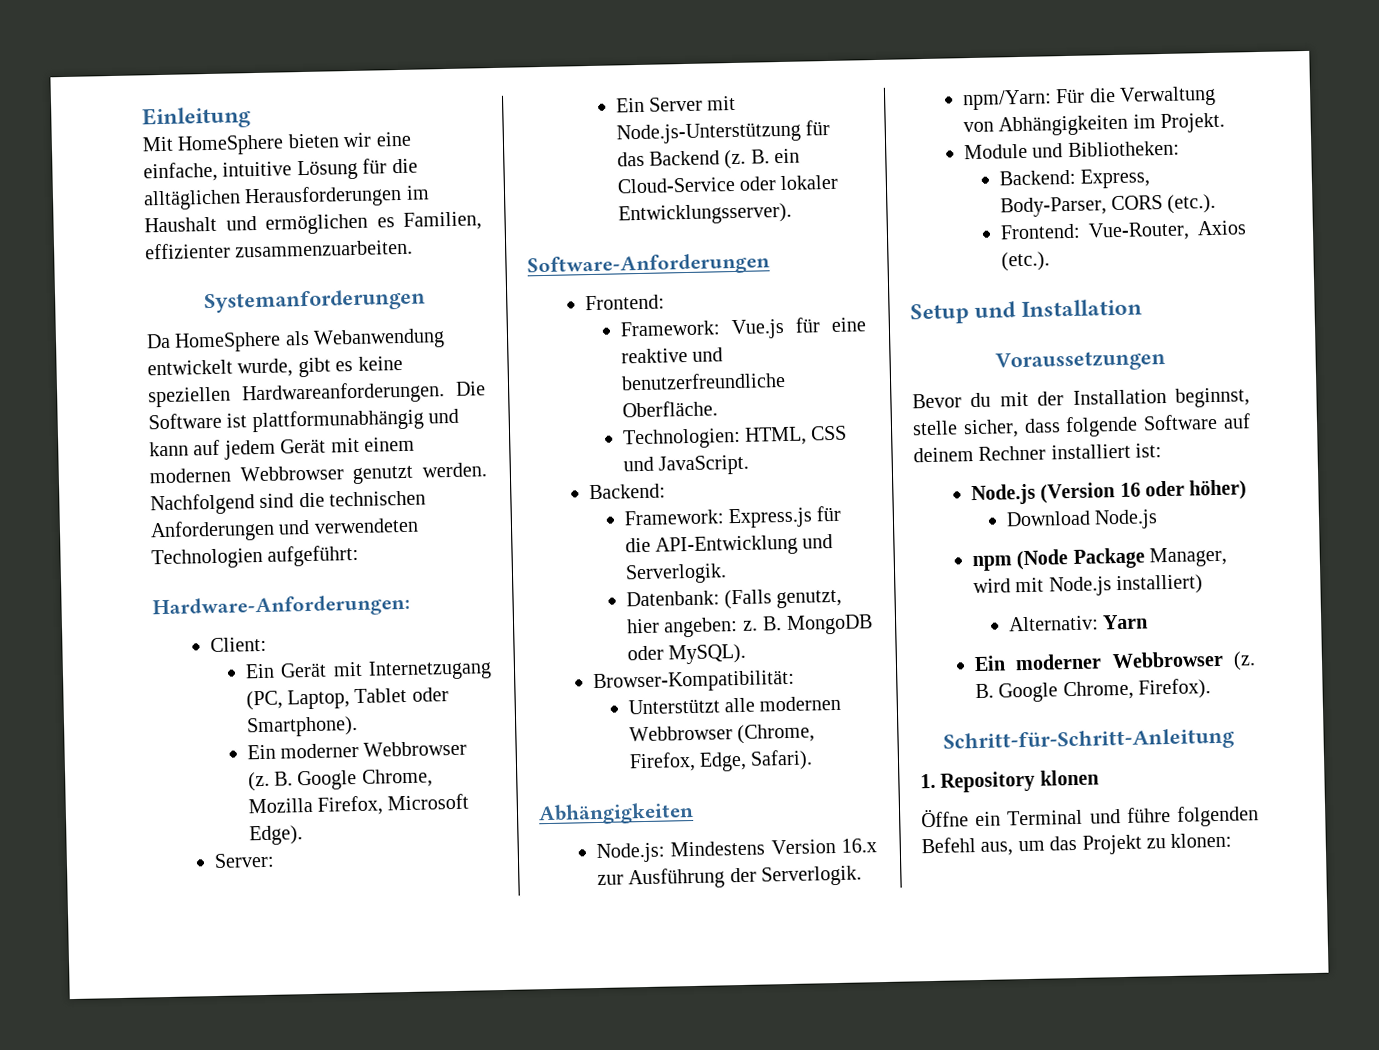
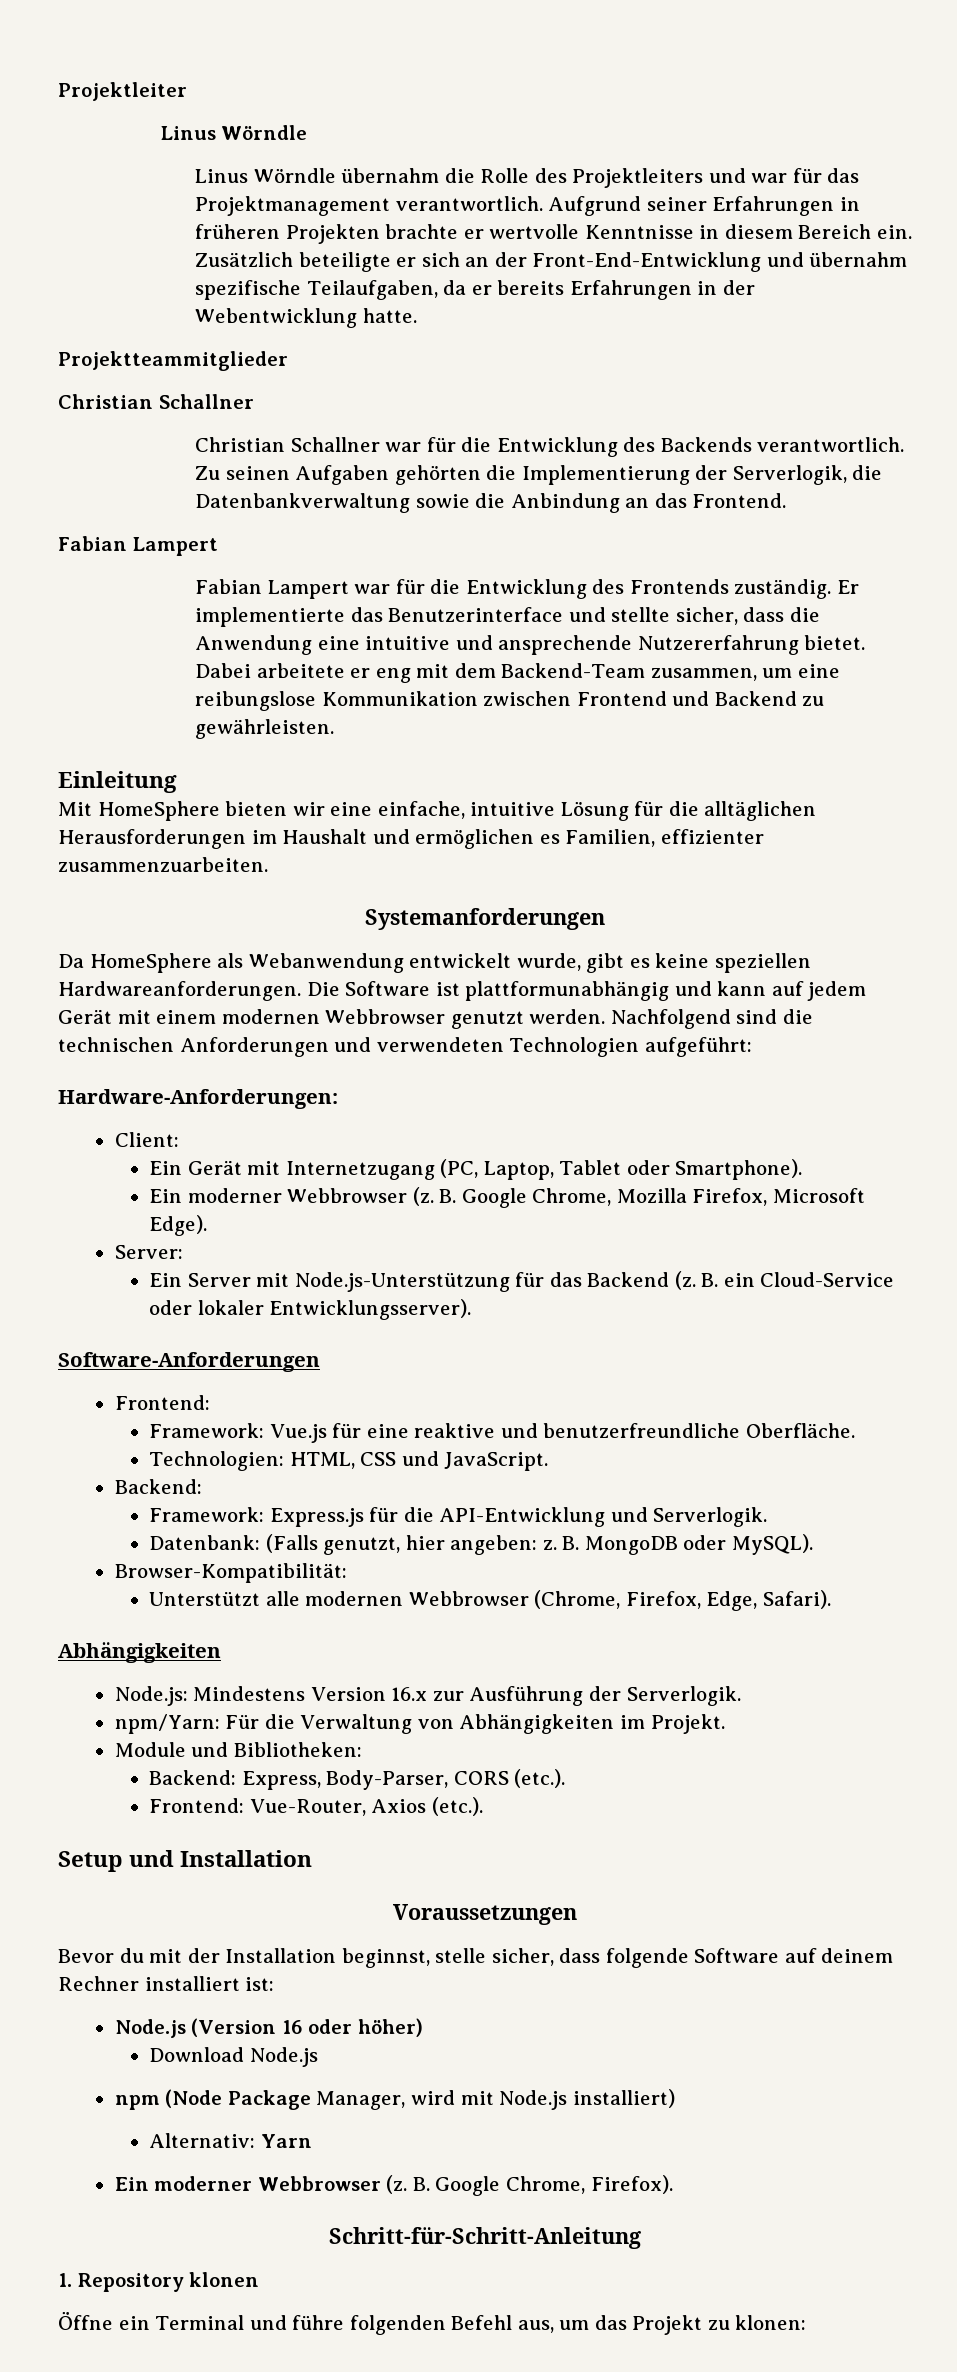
(142, 118) none -> [58,82,187,101] [160,125,308,140] [195,168,860,188] [195,196,860,216] [195,224,912,244] [195,252,908,272] [195,280,755,300] [195,308,417,328] [58,351,288,371] [58,394,254,409] [195,437,905,457] [195,465,883,485] [195,493,787,513] [58,536,218,556] [195,579,859,599] [195,607,820,627] [195,635,866,655] [195,663,840,683] [195,691,825,711] [195,719,335,739] Projektleiter // Linus Wörndle // Linus Wörndle übernahm die Rolle des Projektleiters und war für das Projektmanagement verantwortlich. Aufgrund seiner Erfahrungen in früheren Projekten brachte er wertvolle Kenntnisse in diesem Bereich ein. Zusätzlich beteiligte er sich an der Front-End-Entwicklung und übernahm spezifische Teilaufgaben, da er bereits Erfahrungen in der Webentwicklung hatte. // Projektteammitglieder // Christian Schallner // Christian Schallner war für die Entwicklung des Backends verantwortlich. Zu seinen Aufgaben gehörten die Implementierung der Serverlogik, die Datenbankverwaltung sowie die Anbindung an das Frontend. // Fabian Lampert // Fabian Lampert war für die Entwicklung des Frontends zuständig. Er implementierte das Benutzerinterface und stellte sicher, dass die Anwendung eine intuitive und ansprechende Nutzererfahrung bietet. Dabei arbeitete er eng mit dem Backend-Team zusammen, um eine reibungslose Kommunikation zwischen Frontend und Backend zu gewährleisten. //

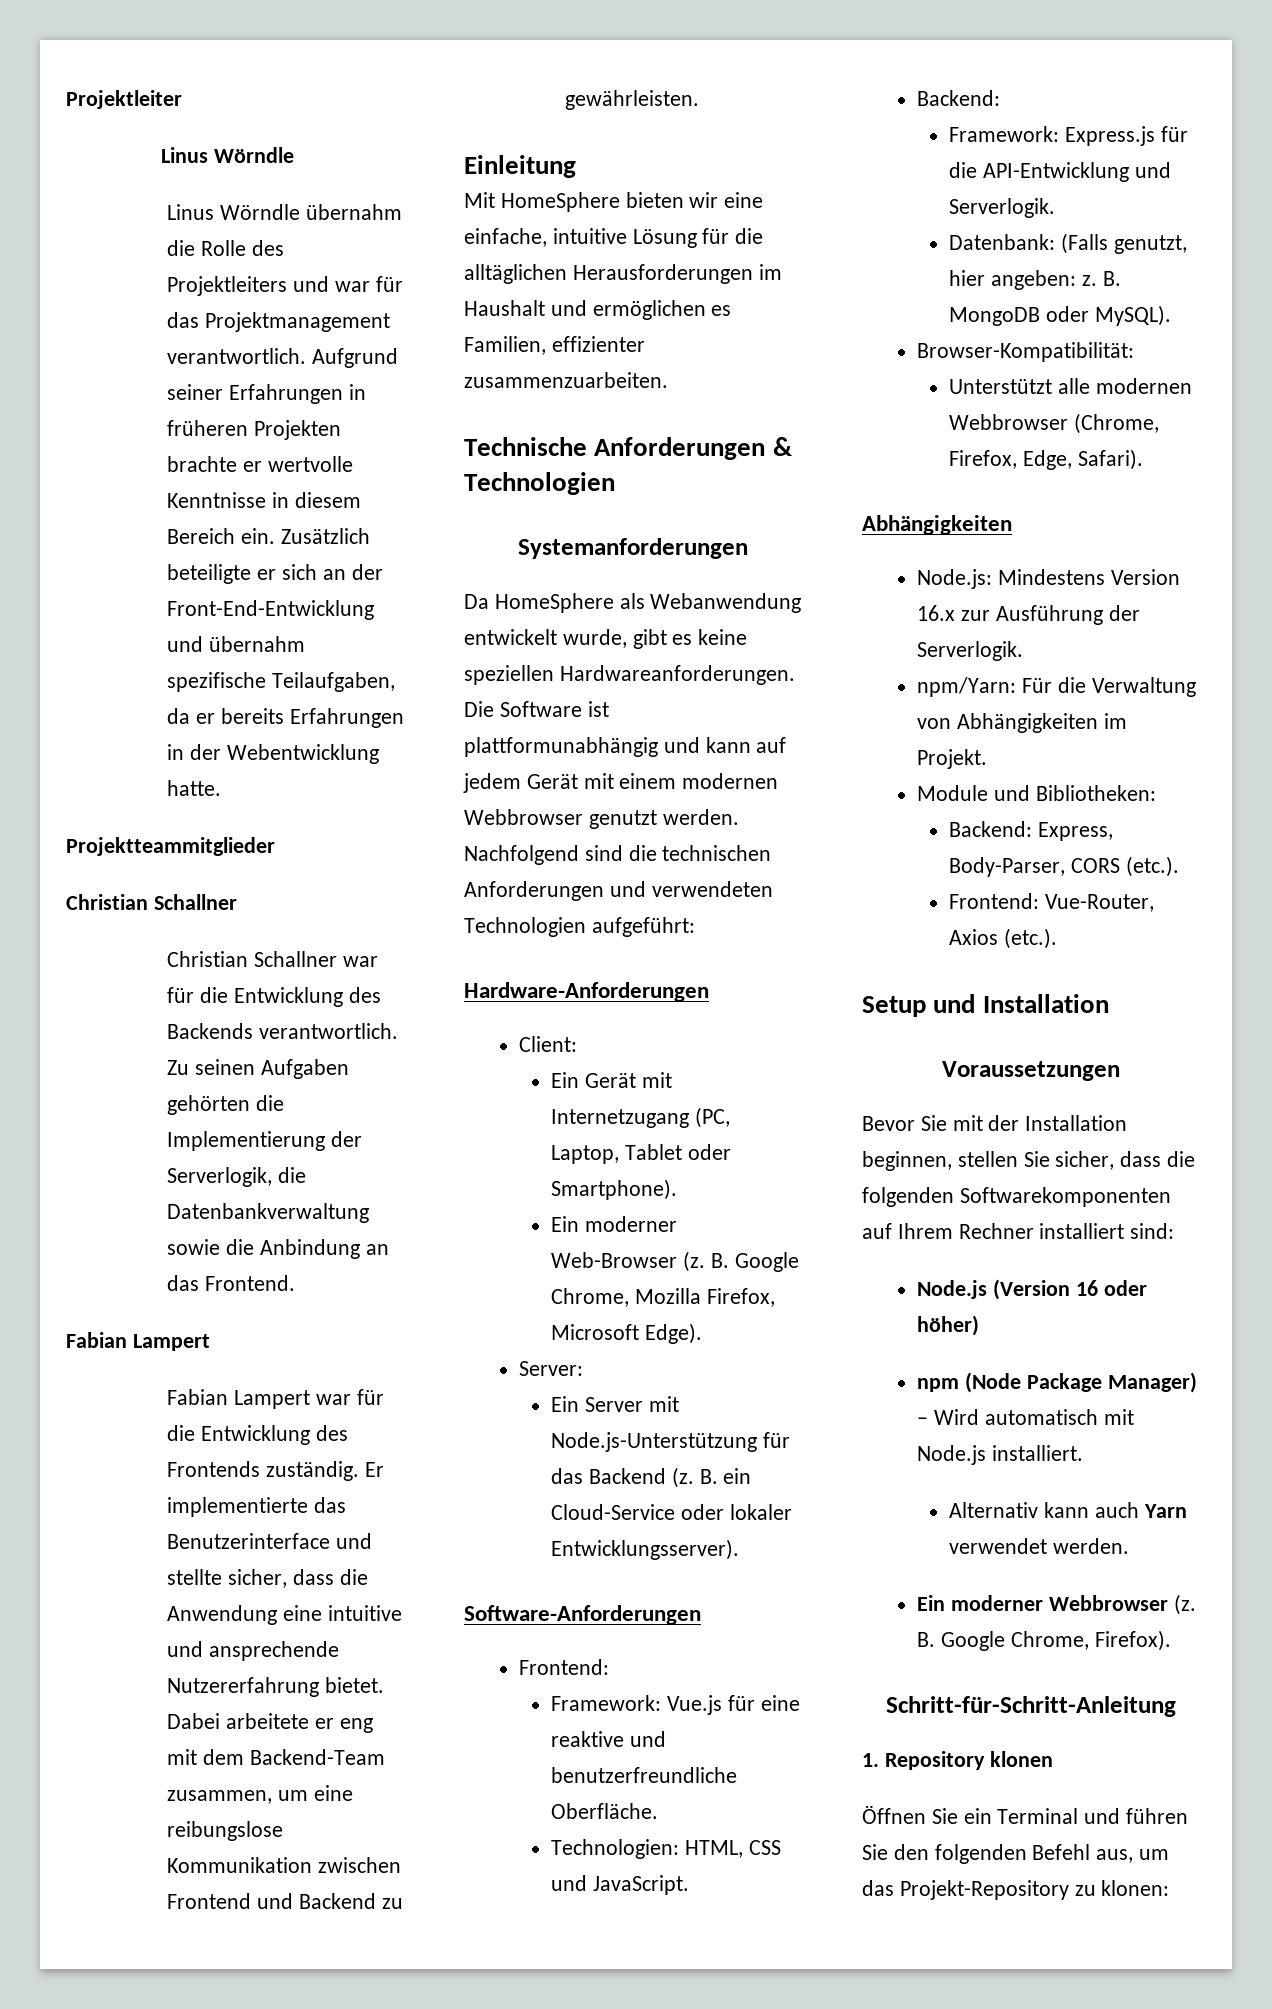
(268, 864) none -> [464,437,793,460] [464,472,615,495] // Technische Anforderungen & Technologien
[58,1089,338,1109] Hardware-Anforderungen: -> [464,982,709,1002] Hardware-Anforderungen
[287,1188,408,1203] Webbrowser -> [551,1252,678,1268] Web-Browser
[119,1948,144,1963] du -> [920,1115,947,1131] Sie
[341,1948,894,1968] beginnst, stelle sicher, dass folgende Software auf deinem -> [862,1151,1196,1171] [862,1187,1171,1207] [862,1223,953,1239] beginnen, stellen Sie sicher, dass die folgenden Softwarekomponenten auf Ihrem
[245,1977,275,1991] ist: -> [1130,1223,1175,1239] sind:
[149,2047,318,2067] // Download Node.js -> (980, 1325) none
[316,2089,675,2110] [149,2133,256,2148] Manager, wird mit Node.js installiert) // Alternativ: -> [1107,1372,1197,1393] [917,1409,1134,1425] [917,1445,1084,1465] [949,1502,1139,1518] Manager) – Wird automatisch mit Node.js installiert. // Alternativ kann auch
(312, 2141) none -> [949,1538,1129,1554] verwendet werden.
[58,2312,113,2330] Öffne -> [862,1805,958,1824] Öffnen Sie
[292,2315,345,2330] führe -> [1126,1808,1189,1824] [862,1844,929,1860] führen Sie den
[632,2315,703,2335] Projekt -> [899,1880,1069,1900] Projekt-Repository

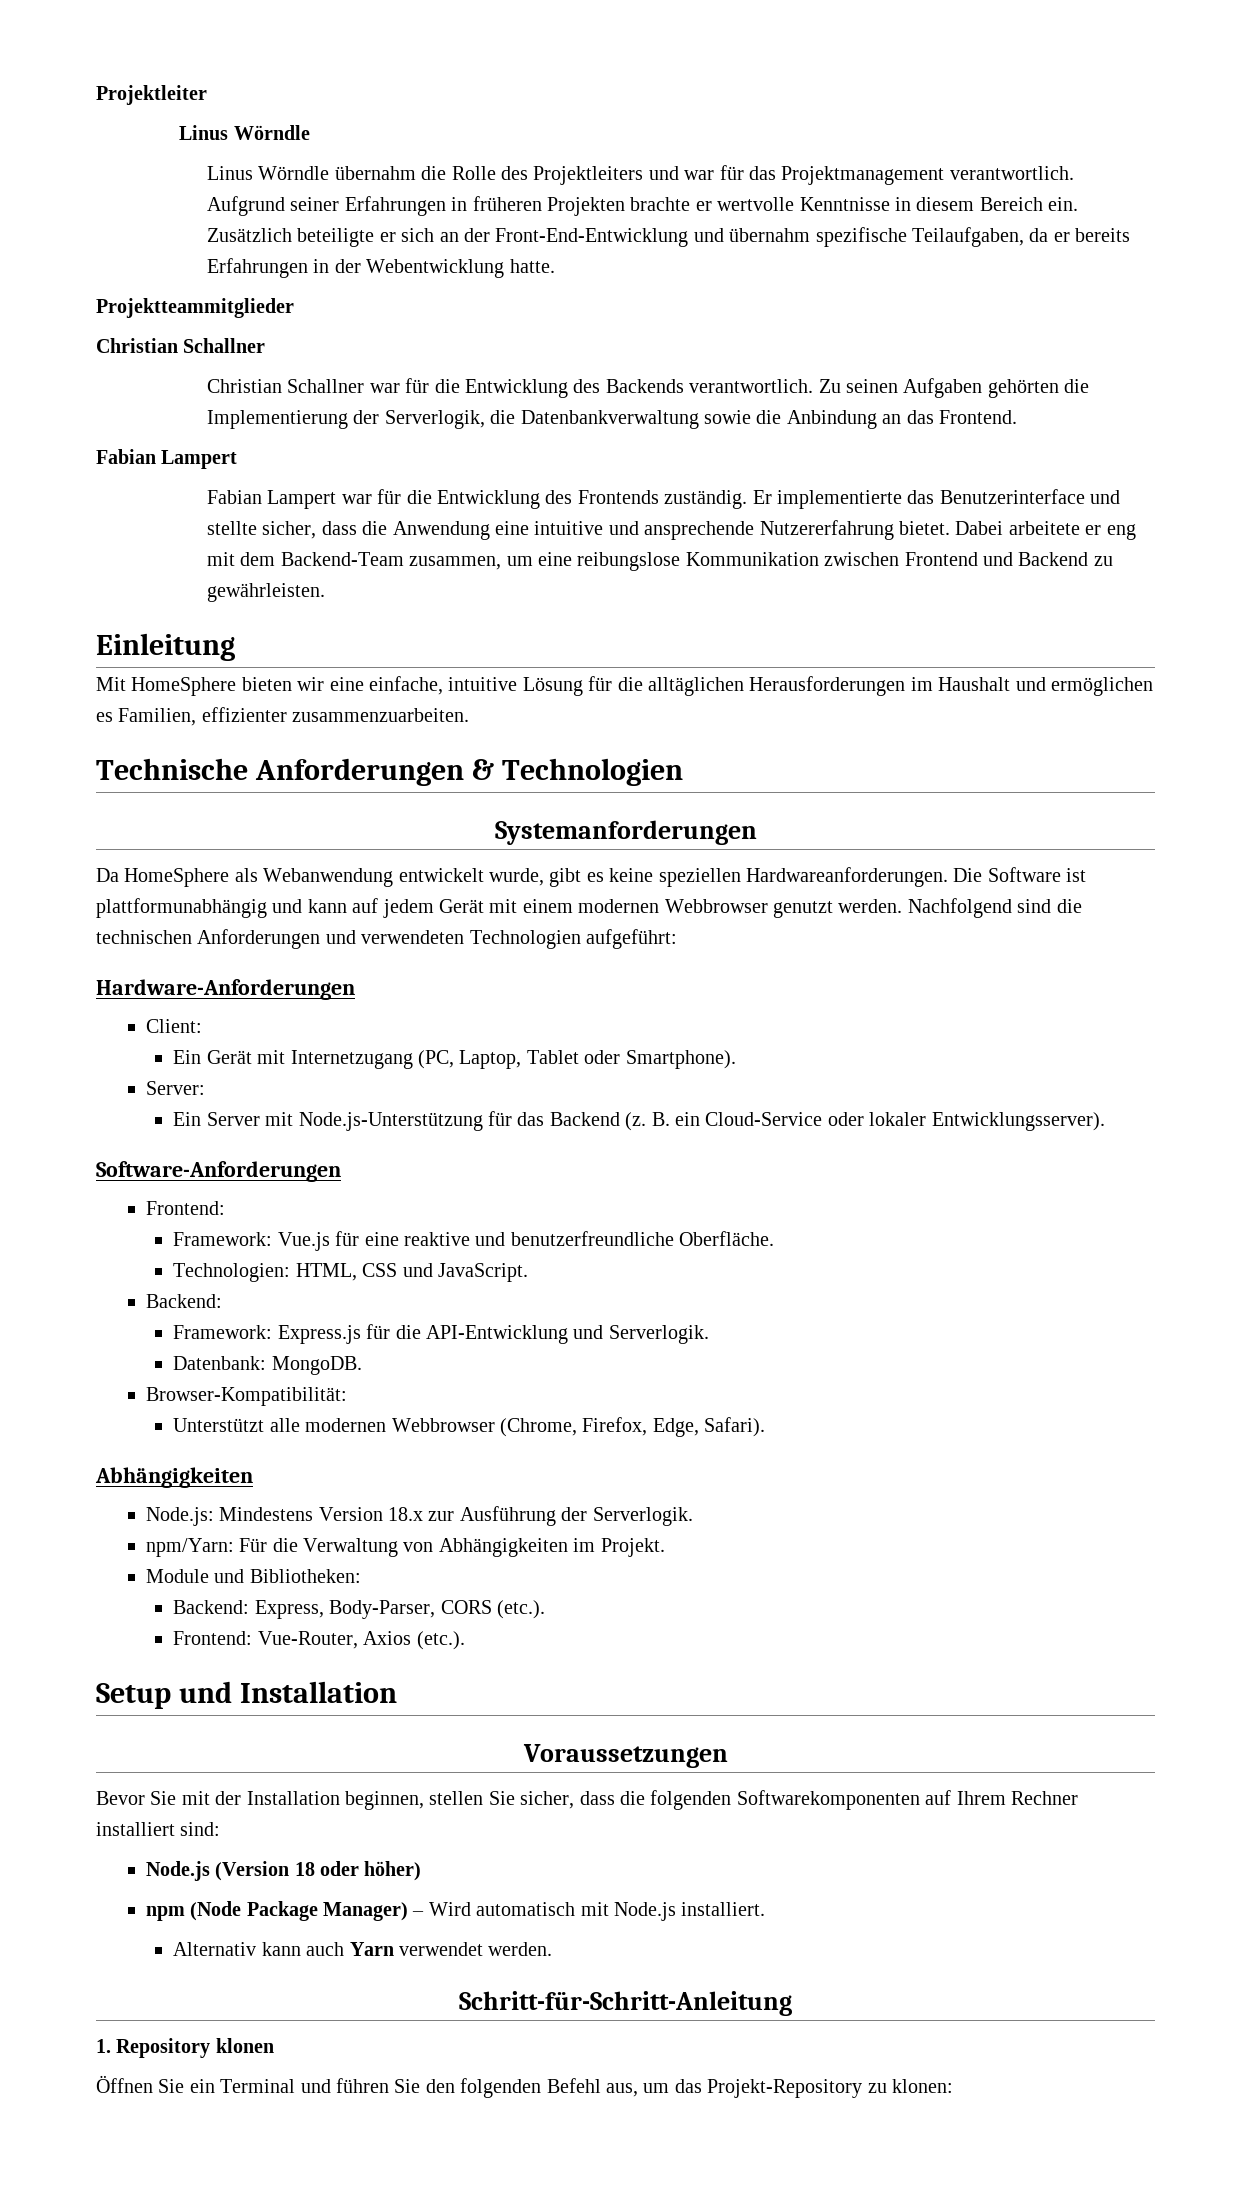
[551,1216,677,1232] [551,1251,799,1272] [551,1288,775,1307] [551,1323,702,1344] // Ein moderner Web-Browser (z. B. Google Chrome, Mozilla Firefox, Microsoft Edge). -> (736, 1059) none
[1060,233,1187,254] [949,270,1121,290] [949,305,1171,326] (Falls genutzt, hier angeben: z. B. MongoDB oder MySQL). -> [271,1356,362,1375] MongoDB.
[917,605,956,621] 16.x -> [387,1507,423,1521] 18.x
[1075,1280,1098,1296] 16 -> [294,1862,315,1876] 18
[917,1594,1196,1615] [917,1630,1171,1651] // Ein moderner Webbrowser (z. B. Google Chrome, Firefox). -> (553, 1949) none

